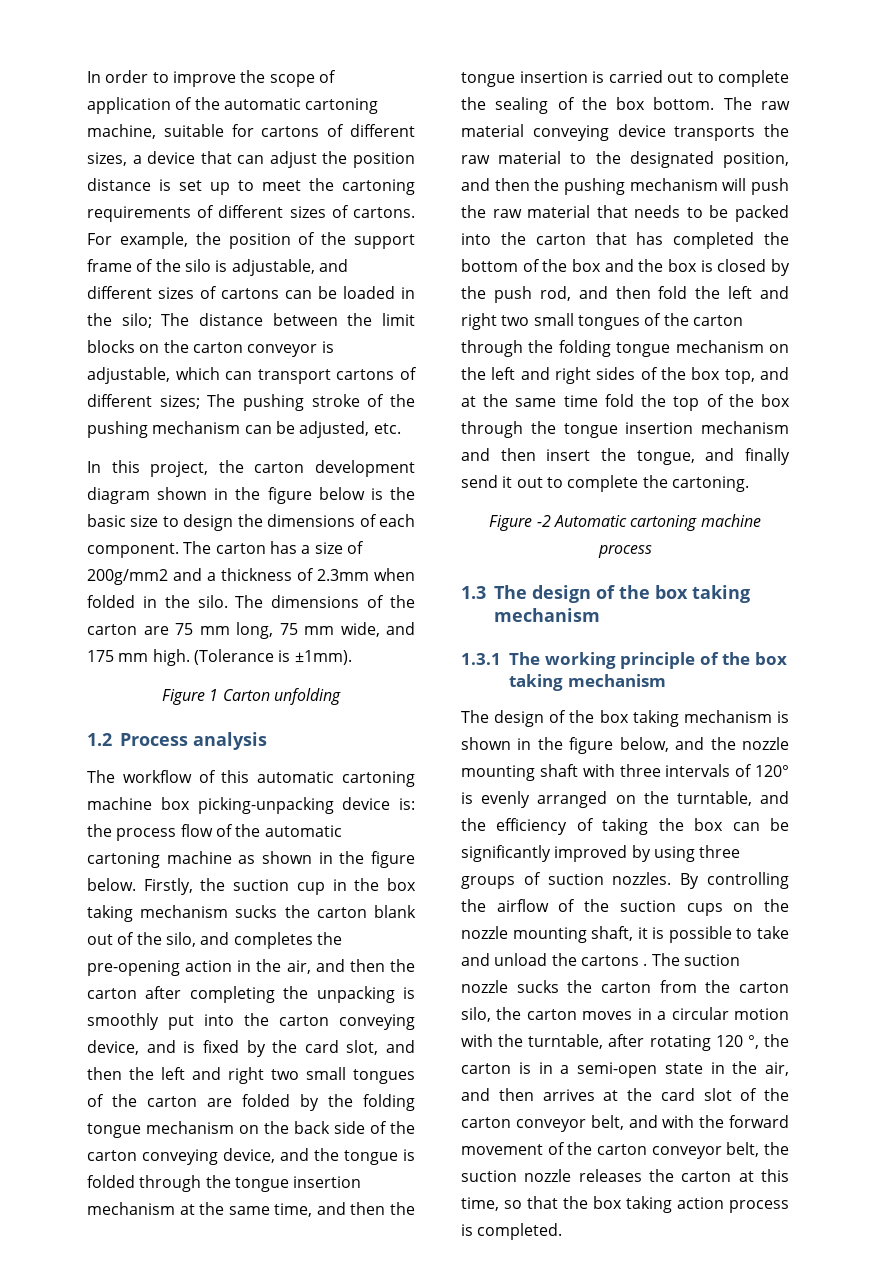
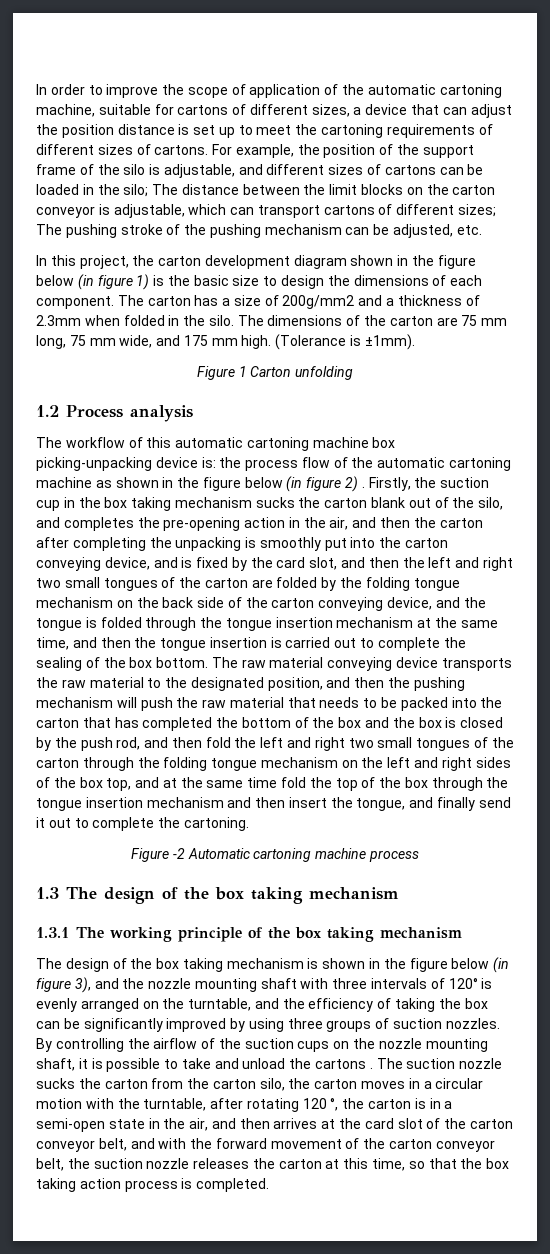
(365, 493) none -> [77,274,150,290] (in figure 1)
[87,878,136,891] below. -> [244,476,365,492] below (in figure 2) .
[619,737,669,752] below, -> [451,957,510,973] [36,977,91,993] below (in figure 3),

